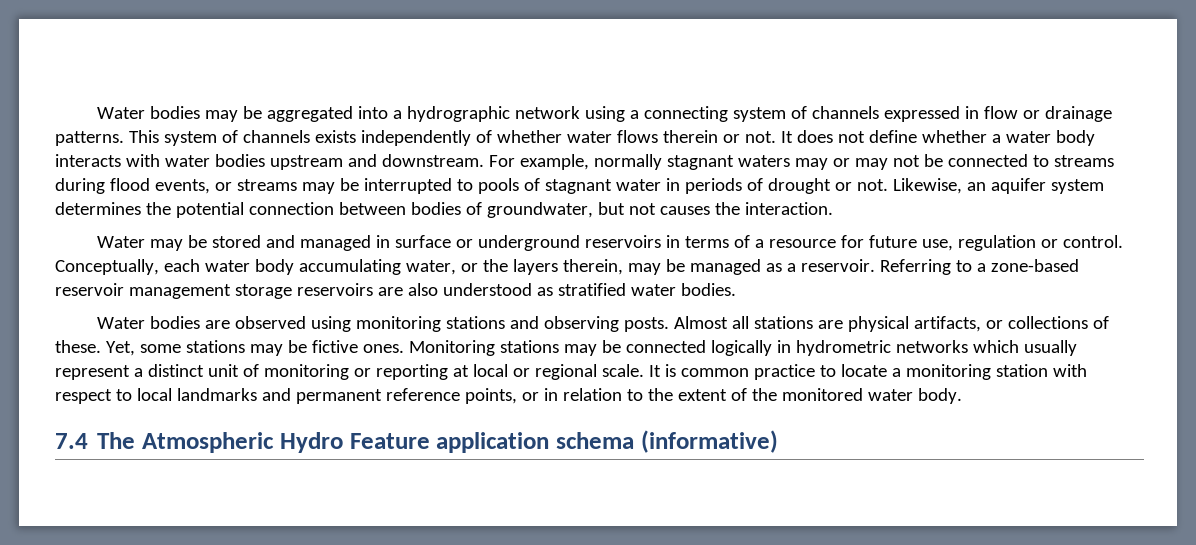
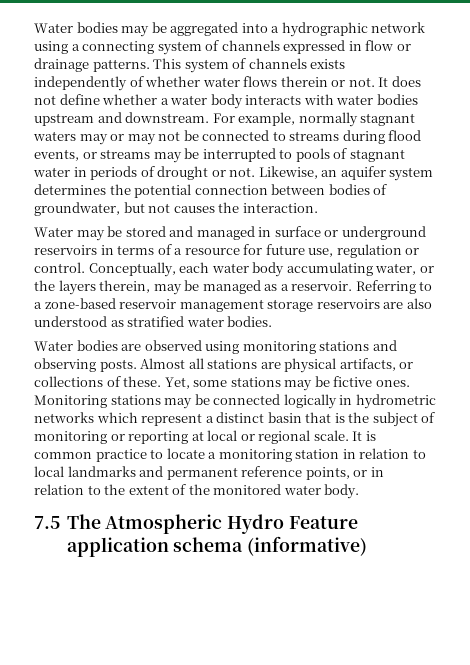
[1023,340,1077,356] usually -> (138, 417) none
[207,364,239,377] unit -> [267,412,418,427] basin that is the subject
[1052,364,1087,377] [55,389,112,404] with respect -> [342,448,410,459] in relation
[55,433,88,449] 7.4 -> [34,516,60,529] 7.5

